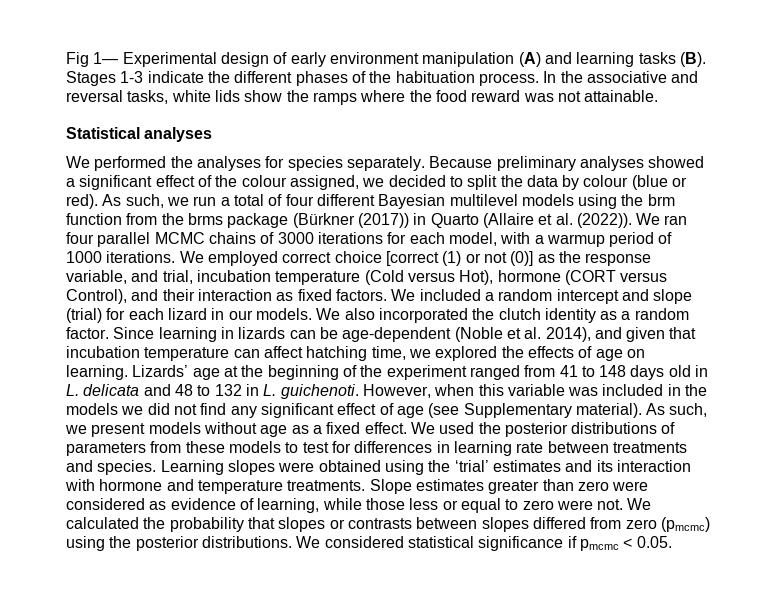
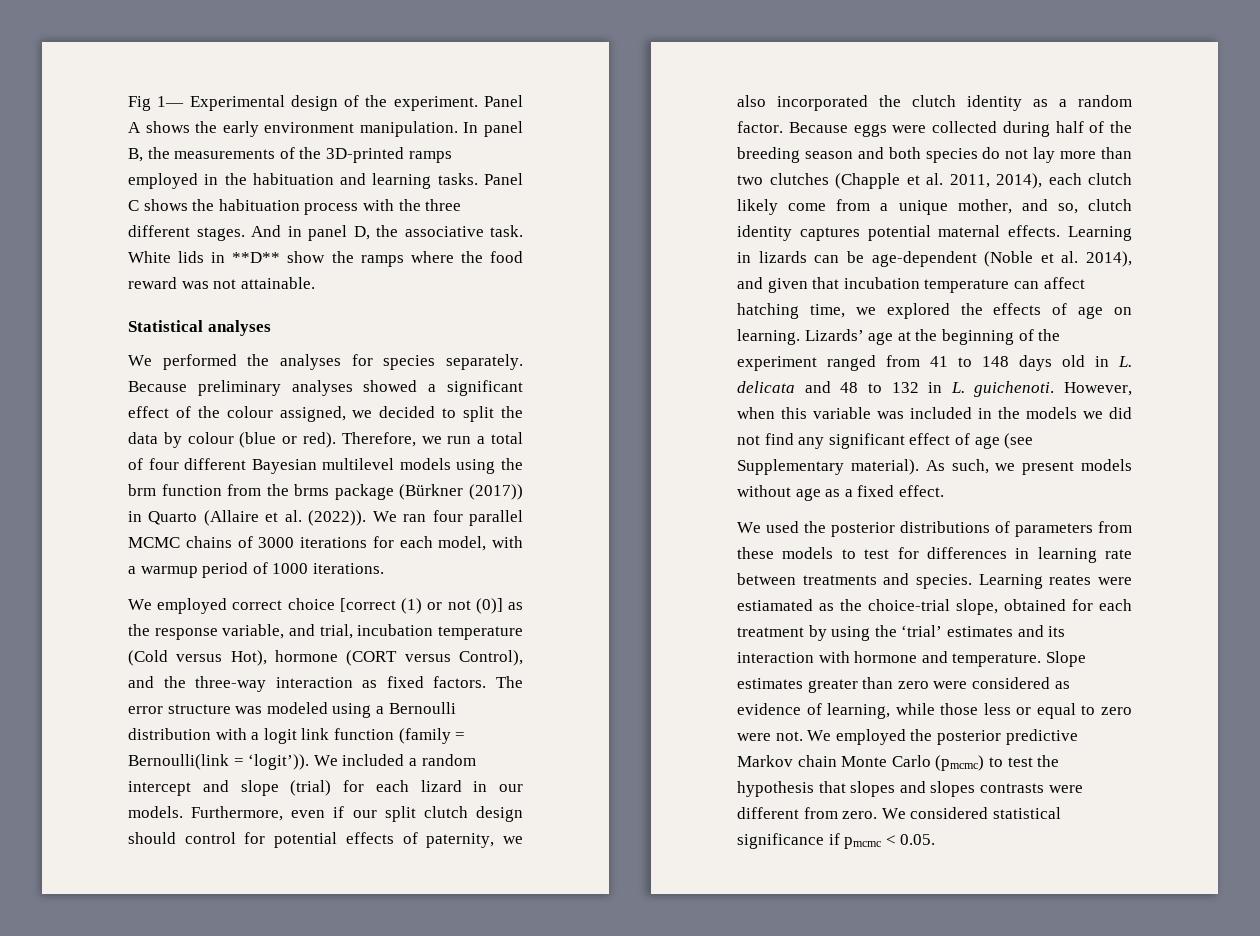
[290,52,706,67] [66,71,699,86] [66,90,240,104] early environment manipulation (A) and learning tasks (B). Stages 1-3 indicate the different phases of the habituation process. In the associative and reversal tasks, white lids -> [365,95,523,111] [128,121,523,137] [128,147,452,163] [128,173,523,189] [128,199,462,215] [128,225,523,241] [128,251,281,263] the experiment. Panel A shows the early environment manipulation. In panel B, the measurements of the 3D-printed ramps employed in the habituation and learning tasks. Panel C shows the habituation process with the three different stages. And in panel D, the associative task. White lids in **D**
[102,194,164,208] As such, -> [341,432,416,447] Therefore,
(176, 257) none -> (384, 568) //
[162,289,195,301] their -> [163,676,267,692] the three-way
(387, 295) none -> [496,676,523,688] [128,702,456,718] [128,728,466,744] [128,754,310,770] The error structure was modeled using a Bernoulli distribution with a logit link function (family = Bernoulli(link = ‘logit’)).
[316,308,341,320] We -> [191,806,523,822] [128,832,523,848] Furthermore, even if our split clutch design should control for potential effects of paternity, we
[113,327,217,342] Since learning -> [788,121,1132,137] [737,147,1132,163] [737,173,1132,189] [737,199,1132,215] [737,225,1132,241] Because eggs were collected during half of the breeding season and both species do not lay more than two clutches (Chapple et al. 2011, 2014), each clutch likely come from a unique mother, and so, clutch identity captures potential maternal effects. Learning
(407, 428) none -> (944, 491) //
[227,460,381,475] slopes were obtained -> [1049,575,1132,585] [737,599,1132,615] [737,625,827,641] reates were estiamated as the choice-trial slope, obtained for each treatment by
[197,480,366,494] temperature treatments. -> [952,653,1042,667] temperature.
[66,517,710,532] [66,536,292,551] calculated the probability that slopes or contrasts between slopes differed from zero (pmcmc) using the posterior distributions. -> [835,729,1078,745] [737,755,1060,771] [737,781,1083,797] [737,807,878,819] employed the posterior predictive Markov chain Monte Carlo (pmcmc) to test the hypothesis that slopes and slopes contrasts were different from zero.

